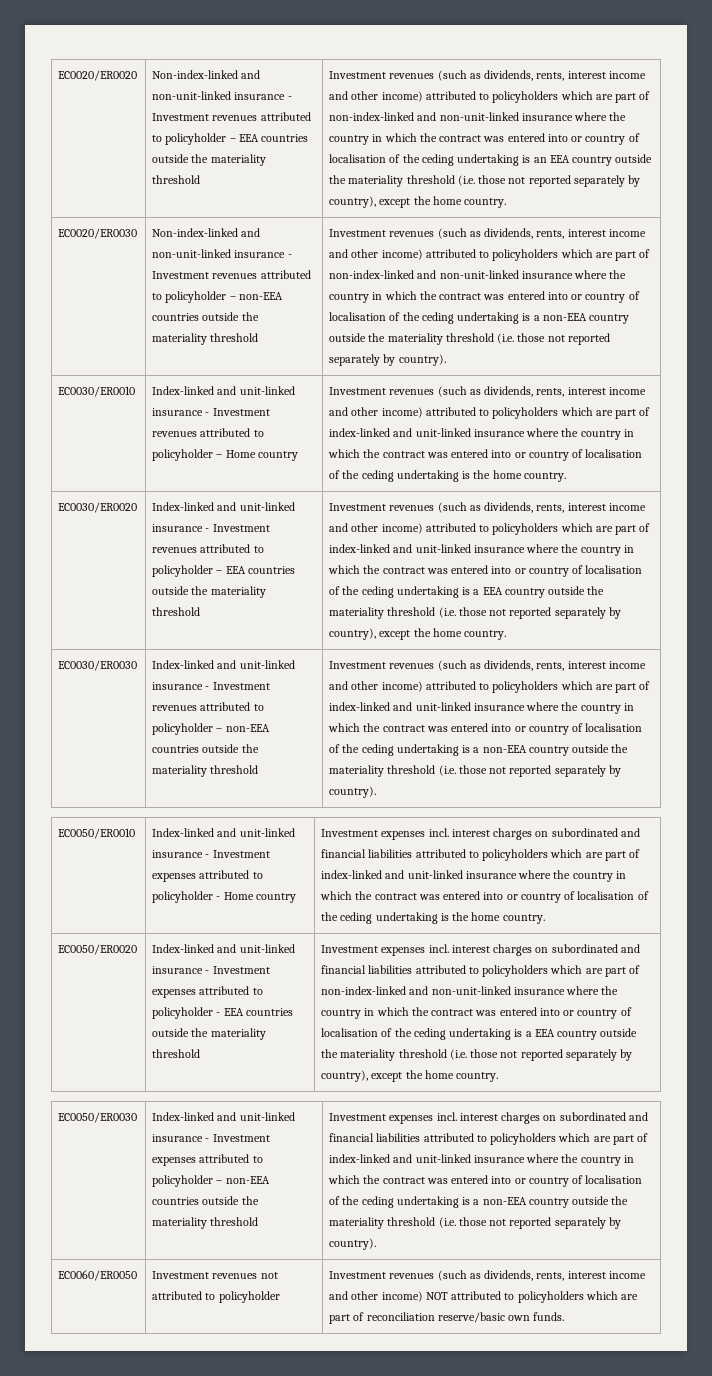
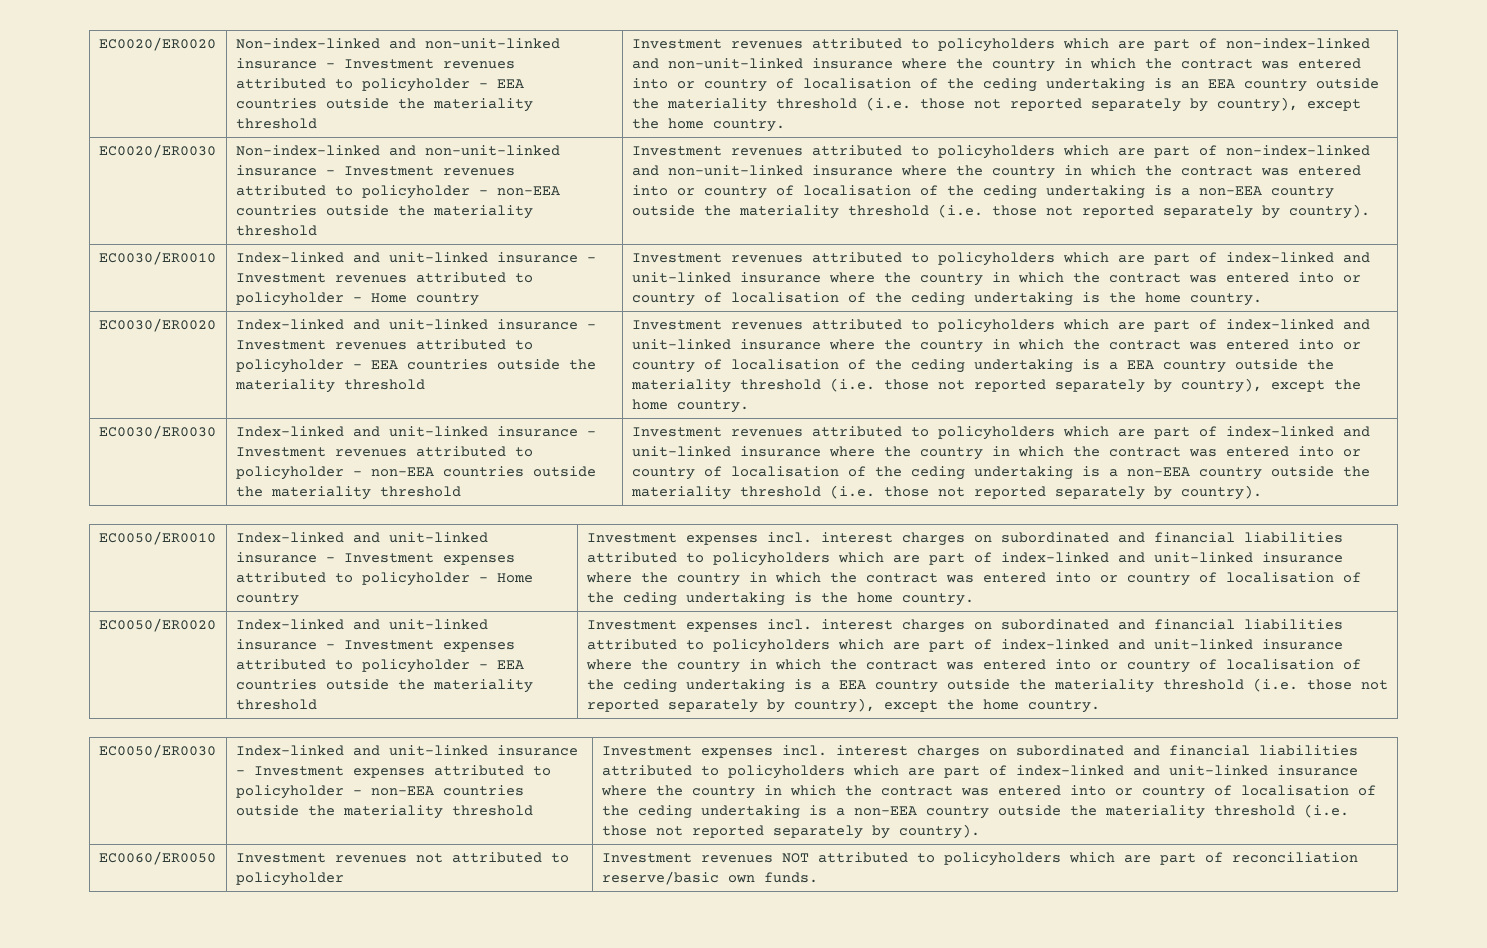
[437,70,646,81] [329,91,423,102] (such as dividends, rents, interest income and other income) -> (803, 45) none
[437,228,646,239] [329,249,423,260] (such as dividends, rents, interest income and other income) -> (803, 152) none
[437,386,646,397] [329,407,423,418] (such as dividends, rents, interest income and other income) -> (803, 259) none
[437,502,646,513] [329,523,423,534] (such as dividends, rents, interest income and other income) -> (803, 326) none
[437,660,646,671] [329,681,423,692] (such as dividends, rents, interest income and other income) -> (803, 433) none
[321,986,511,995] non-index-linked and non-unit-linked -> [1000,639,1253,650] index-linked and unit-linked
[437,1270,646,1281] [329,1291,423,1302] (such as dividends, rents, interest income and other income) -> (773, 859) none

